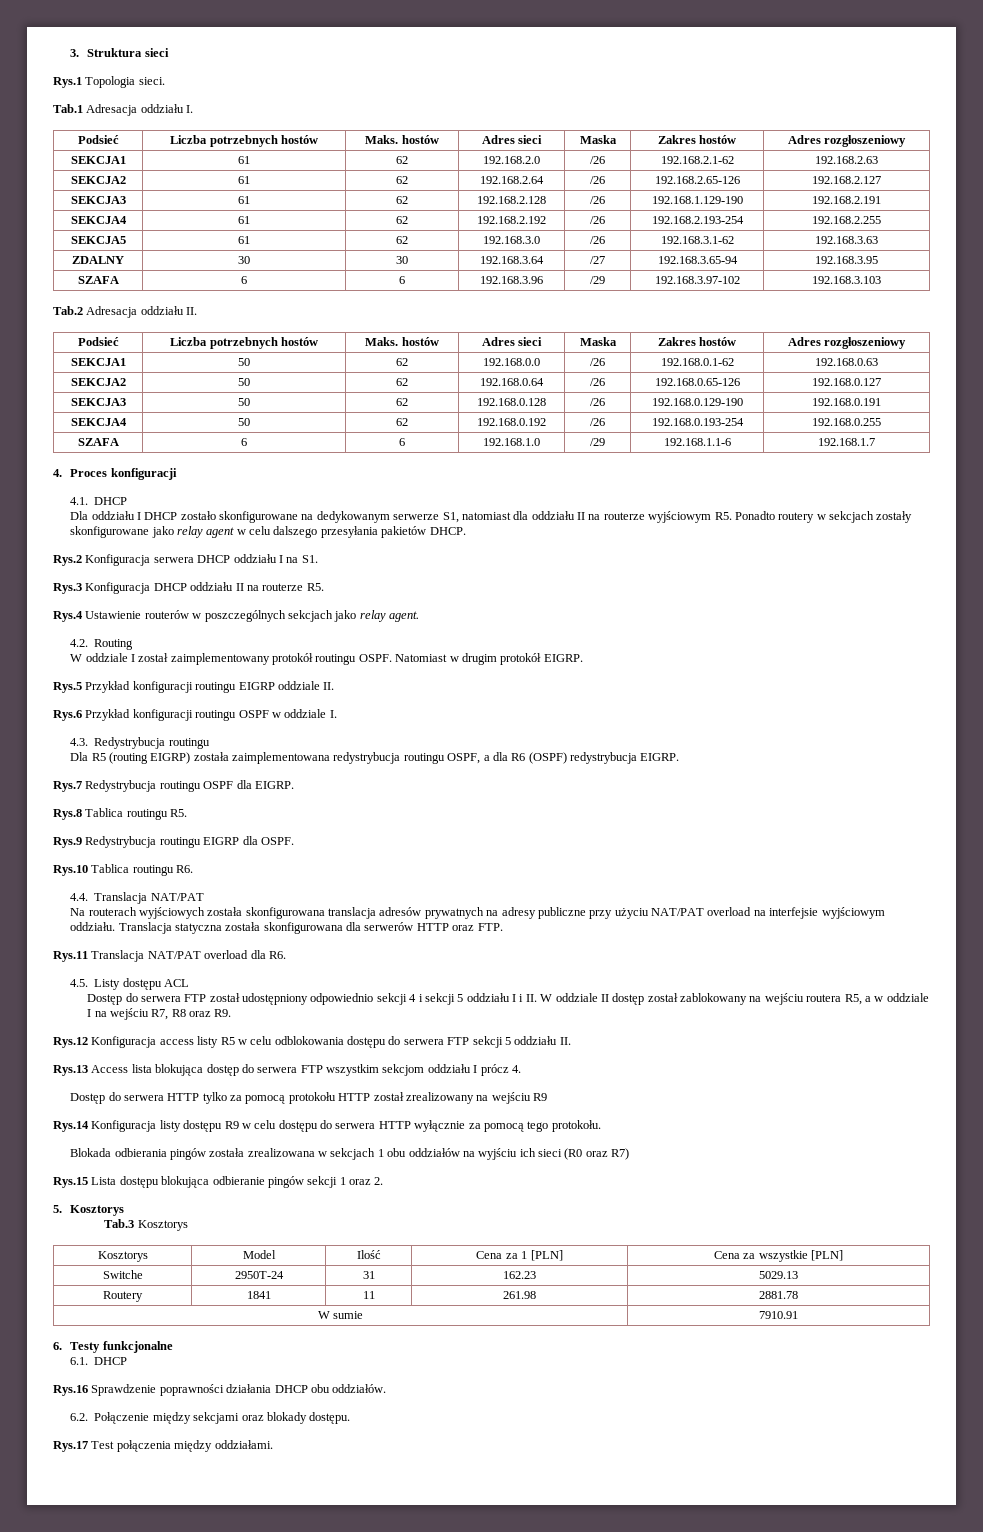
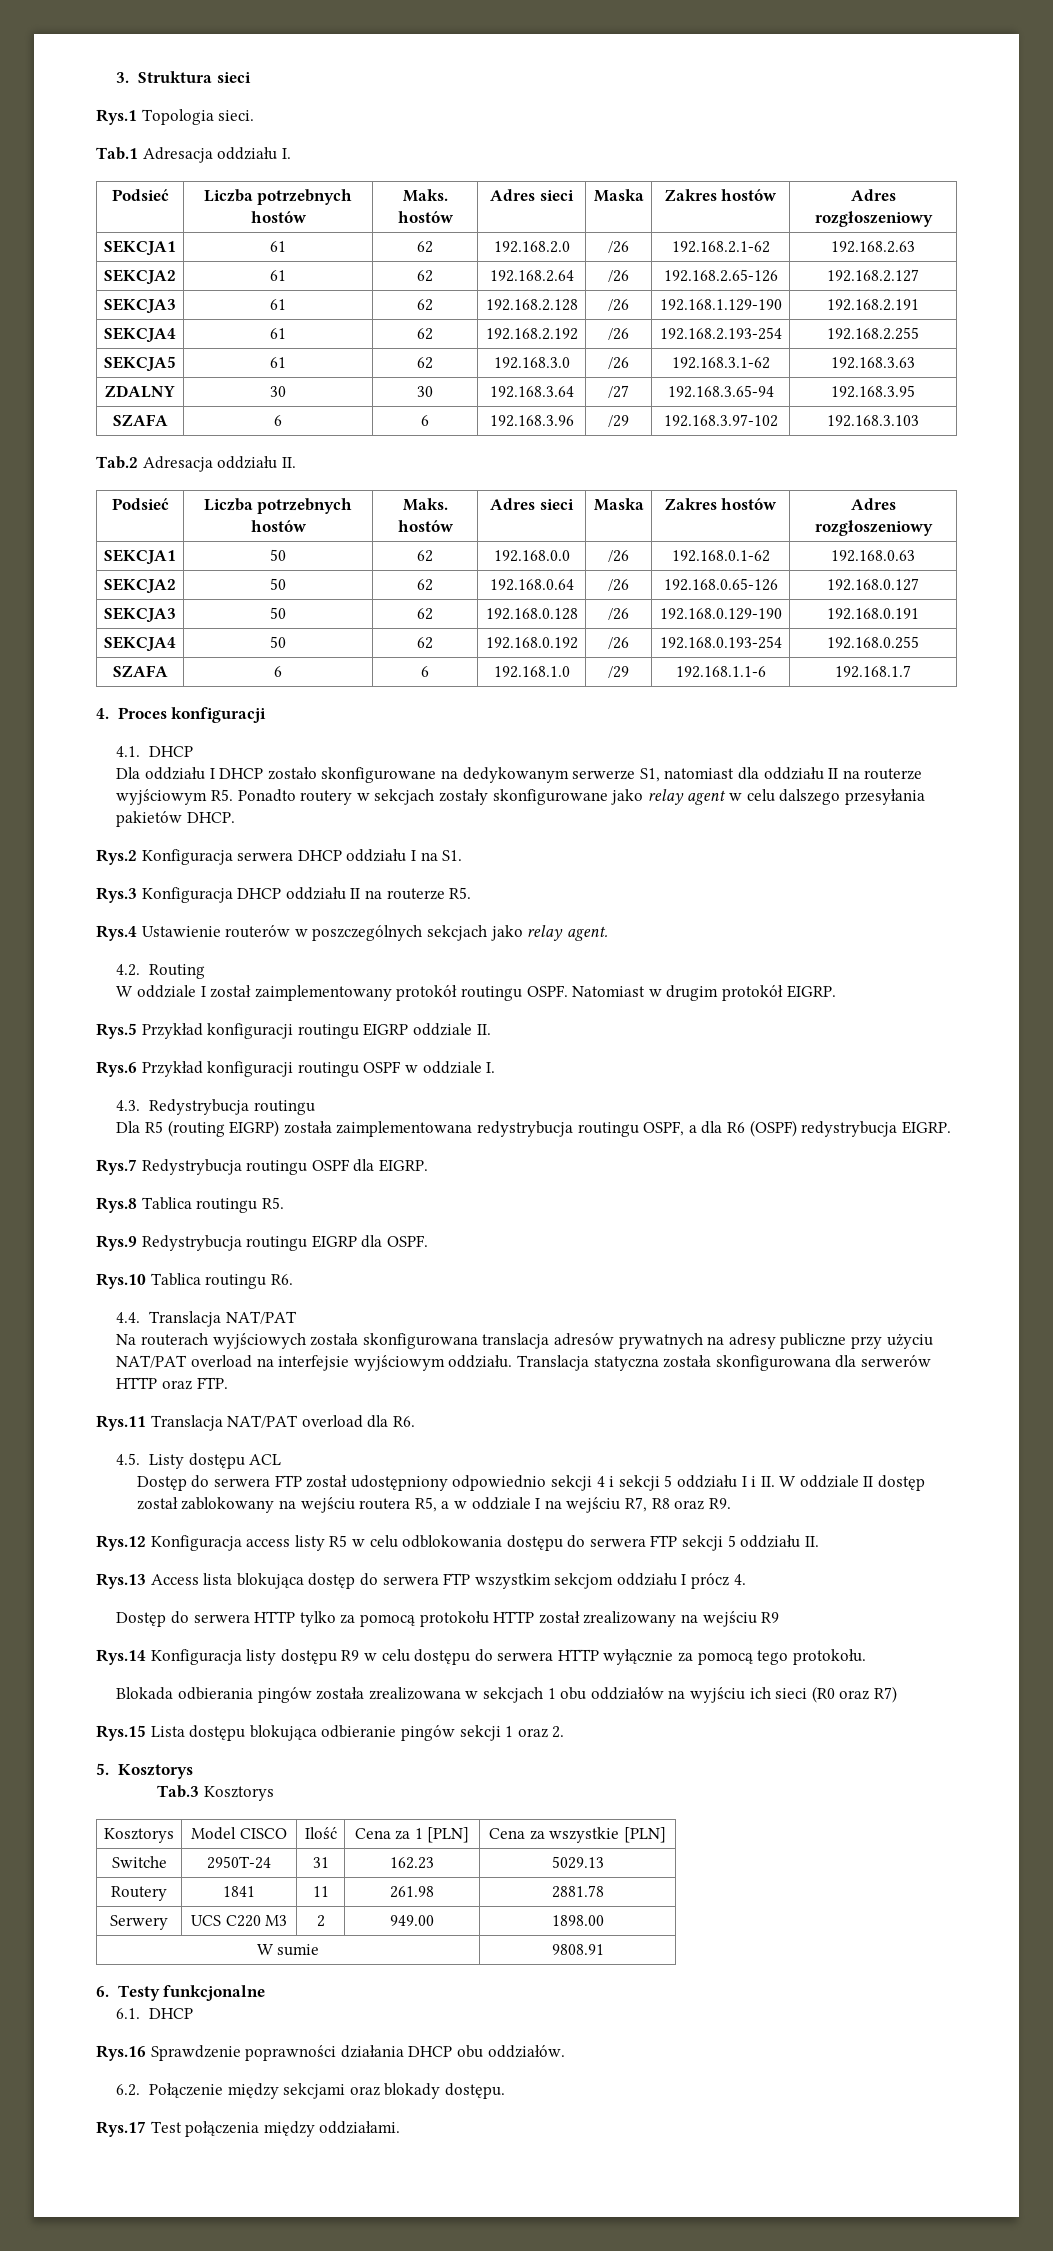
(276, 1254) none -> [239,1828,287,1839] CISCO
(798, 1295) none -> [110,1915,168,1930] [190,1915,288,1927] [316,1915,325,1927] [390,1915,434,1926] [551,1915,604,1926] // Serwery | UCS C220 M3 | 2 | 949.00 | 1898.00
[759,1311,798,1319] 7910.91 -> [551,1944,604,1955] 9808.91

